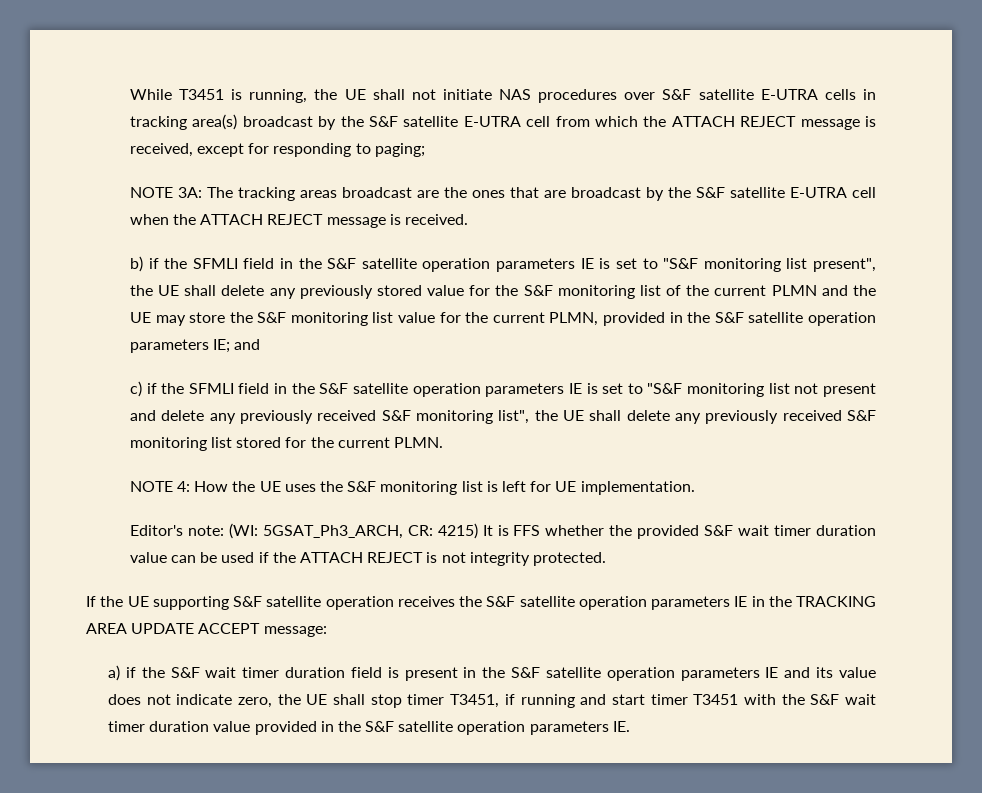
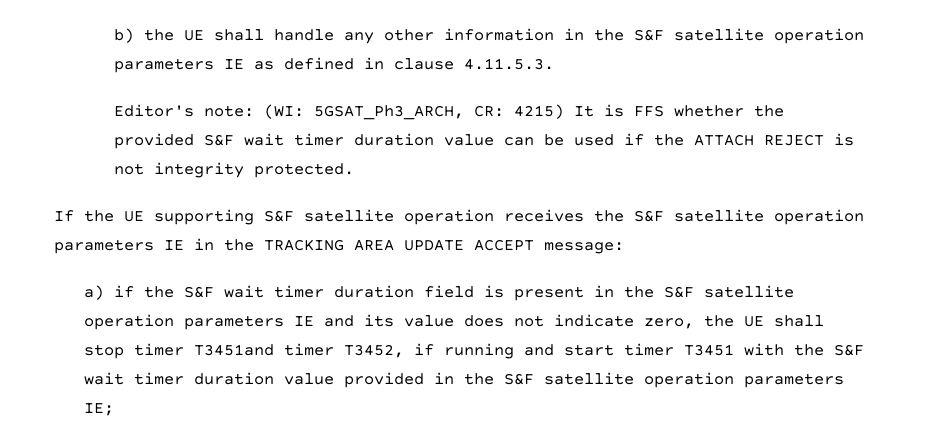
[129,89,876,103] [129,114,876,130] [129,143,425,157] [129,187,876,201] [129,214,469,228] [129,256,876,272] [129,285,876,299] [129,312,877,326] [129,339,261,353] [129,381,876,397] [129,410,877,424] [129,437,444,451] [129,481,695,495] While T3451 is running, the UE shall not initiate NAS procedures over S&F satellite E-UTRA cells in tracking area(s) broadcast by the S&F satellite E-UTRA cell from which the ATTACH REJECT message is received, except for responding to paging; // NOTE 3A: The tracking areas broadcast are the ones that are broadcast by the S&F satellite E-UTRA cell when the ATTACH REJECT message is received. // b) if the SFMLI field in the S&F satellite operation parameters IE is set to "S&F monitoring list present", the UE shall delete any previously stored value for the S&F monitoring list of the current PLMN and the UE may store the S&F monitoring list value for the current PLMN, provided in the S&F satellite operation parameters IE; and // c) if the SFMLI field in the S&F satellite operation parameters IE is set to "S&F monitoring list not present and delete any previously received S&F monitoring list", the UE shall delete any previously received S&F monitoring list stored for the current PLMN. // NOTE 4: How the UE uses the S&F monitoring list is left for UE implementation. -> [114,28,865,44] [114,57,555,73] b) the UE shall handle any other information in the S&F satellite operation parameters IE as defined in clause 4.11.5.3.
[450,694,500,708] T3451, -> [194,343,405,358] T3451and timer T3452,
[612,721,630,732] IE. -> [84,403,115,416] IE;

